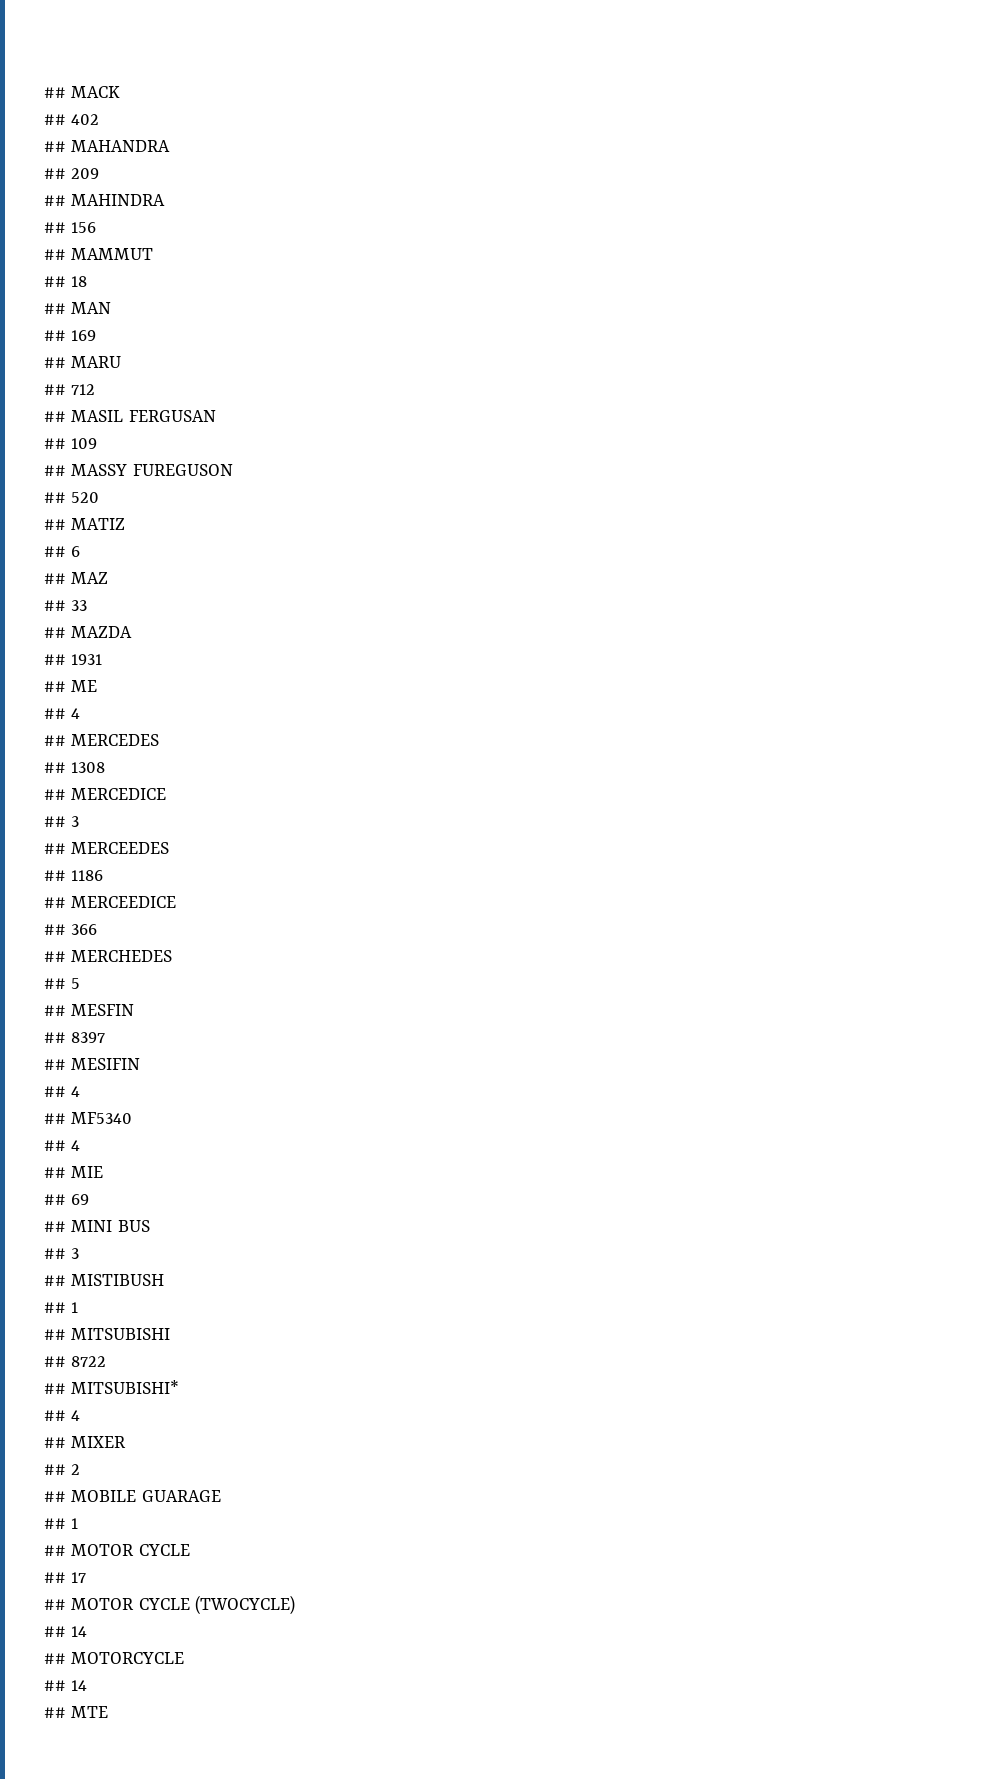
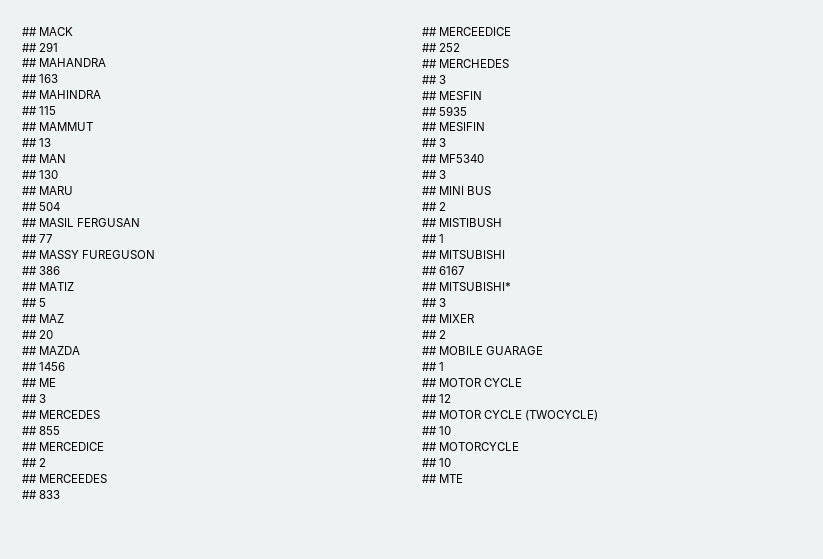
[71,114,100,125] 402 -> [39,42,59,52] 291
[71,168,100,179] 209 -> [39,74,59,83] 163
[71,222,97,233] 156 -> [39,106,57,115] 115
[71,276,88,287] 18 -> [39,138,52,147] 13
[71,330,97,341] 169 -> [39,170,59,179] 130
[71,384,96,395] 712 -> [39,202,61,211] 504
[71,438,98,449] 109 -> [39,234,54,243] 77
[71,492,100,503] 520 -> [39,266,61,275] 386
[71,546,81,557] 6 -> [39,298,47,307] 5
[71,600,88,611] 33 -> [39,330,54,339] 20
[71,654,103,665] 1931 -> [39,362,66,371] 1456
[71,708,81,719] 4 -> [39,394,47,403] 3
[71,762,106,773] 1308 -> [39,426,61,435] 855
[71,816,80,827] 3 -> [39,458,47,467] 2
[71,870,104,881] 1186 -> [39,490,61,499] 833
[71,924,98,935] 366 -> [439,43,461,52] 252
[71,978,81,989] 5 -> [439,75,447,84] 3
[71,1032,106,1043] 8397 -> [439,106,468,116] 5935
[71,1086,81,1097] 4 -> [439,138,447,147] 3
[71,1140,81,1151] [44,1166,104,1178] [44,1194,90,1205] 4 // ## MIE // ## 69 -> [439,170,447,179] 3
[71,1248,80,1259] 3 -> [439,202,447,211] 2
[71,1356,107,1367] 8722 -> [439,266,466,275] 6167
[71,1410,81,1421] 4 -> [439,298,447,307] 3
[71,1572,87,1583] 17 -> [439,394,452,403] 12
[71,1626,88,1637] 14 -> [439,426,452,435] 10
[71,1680,88,1691] 14 -> [439,458,452,467] 10

